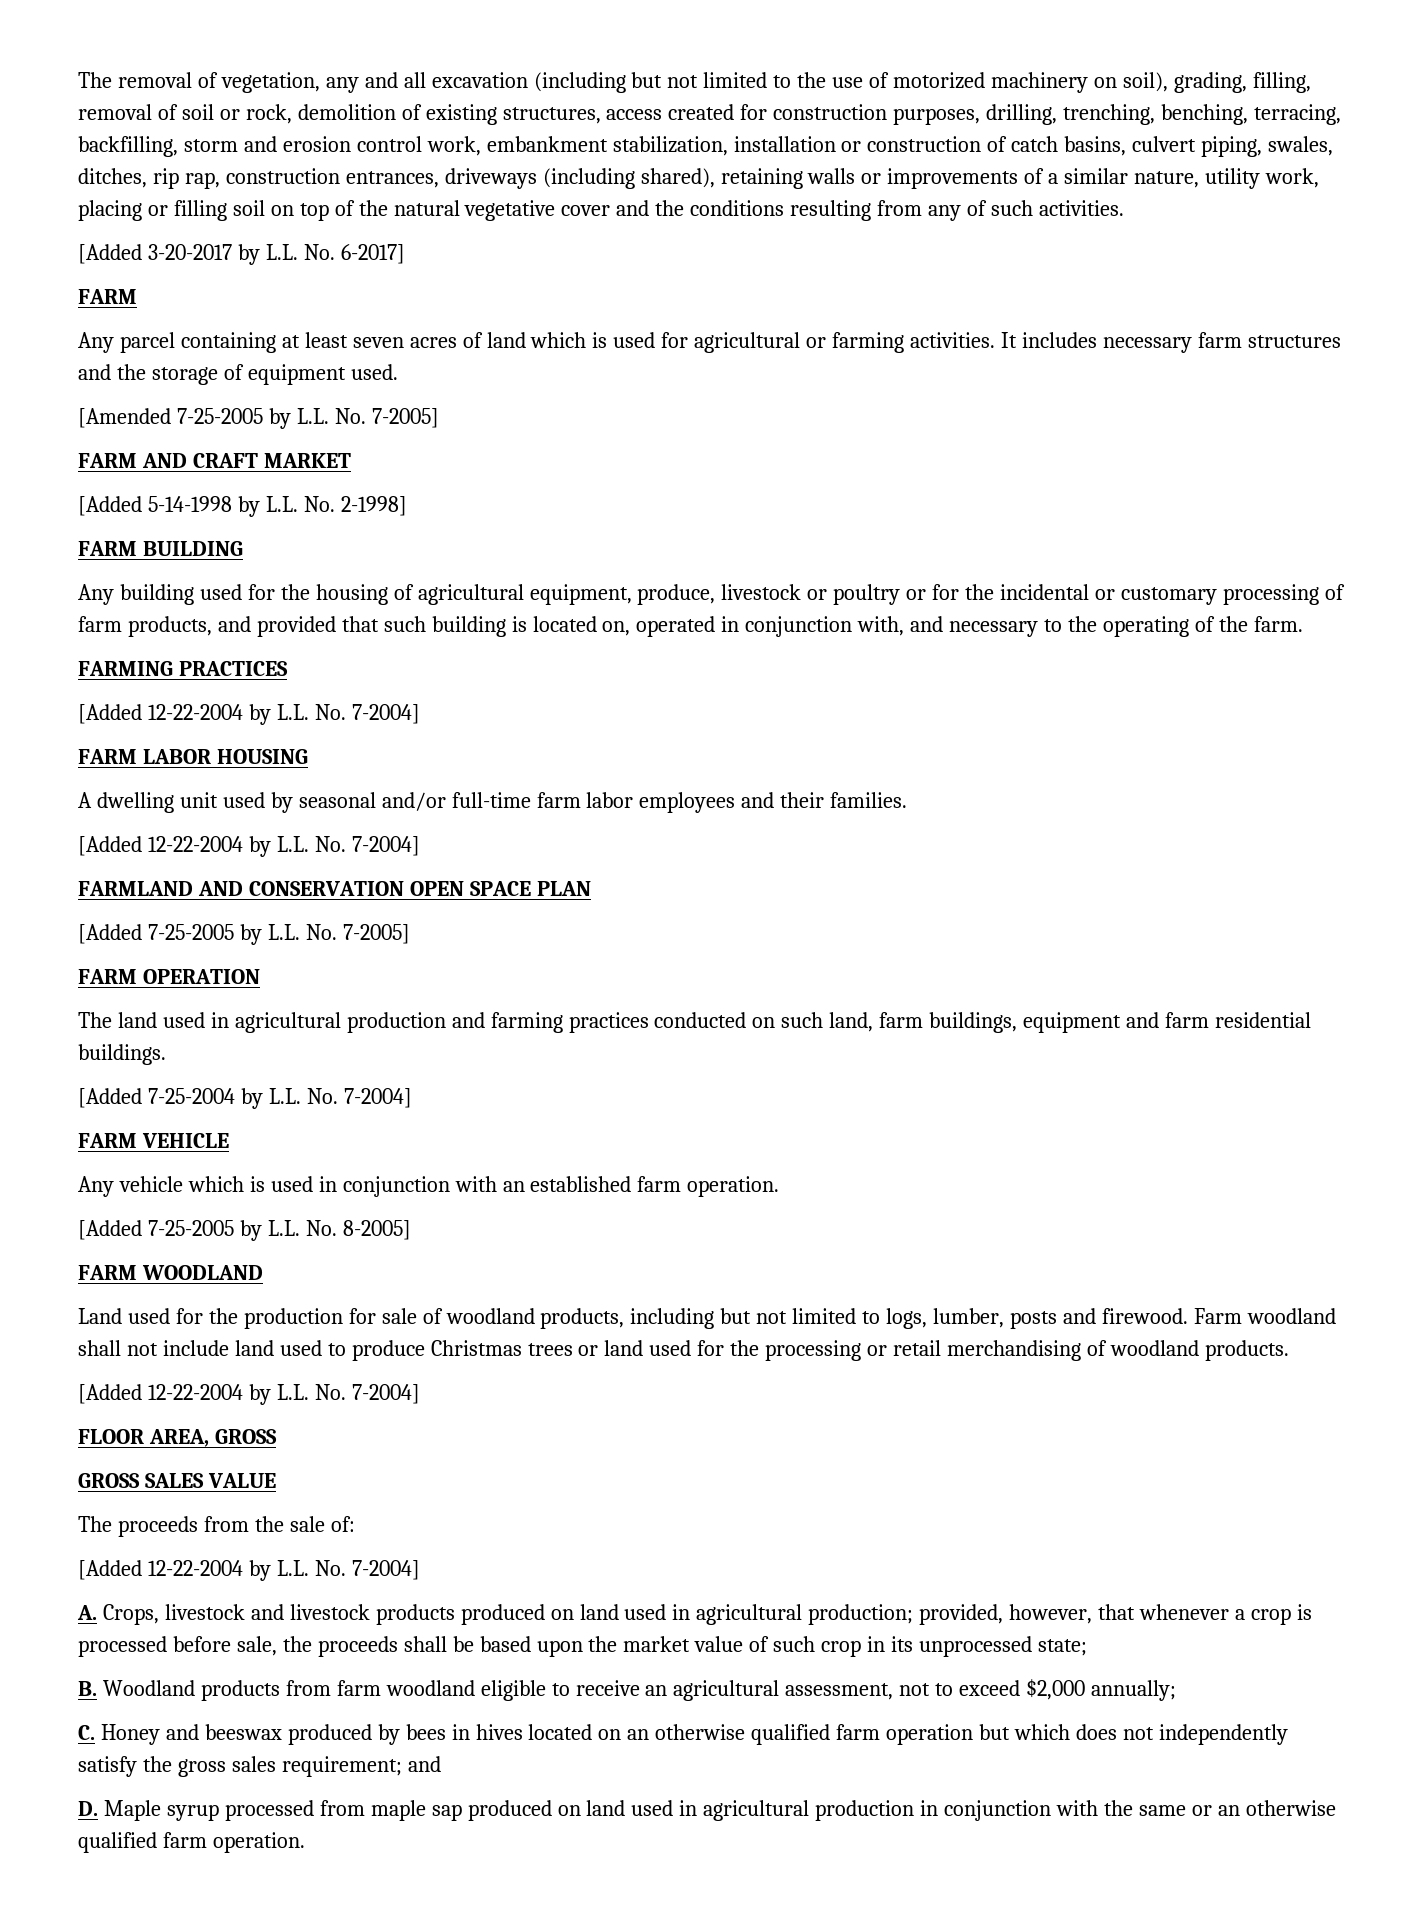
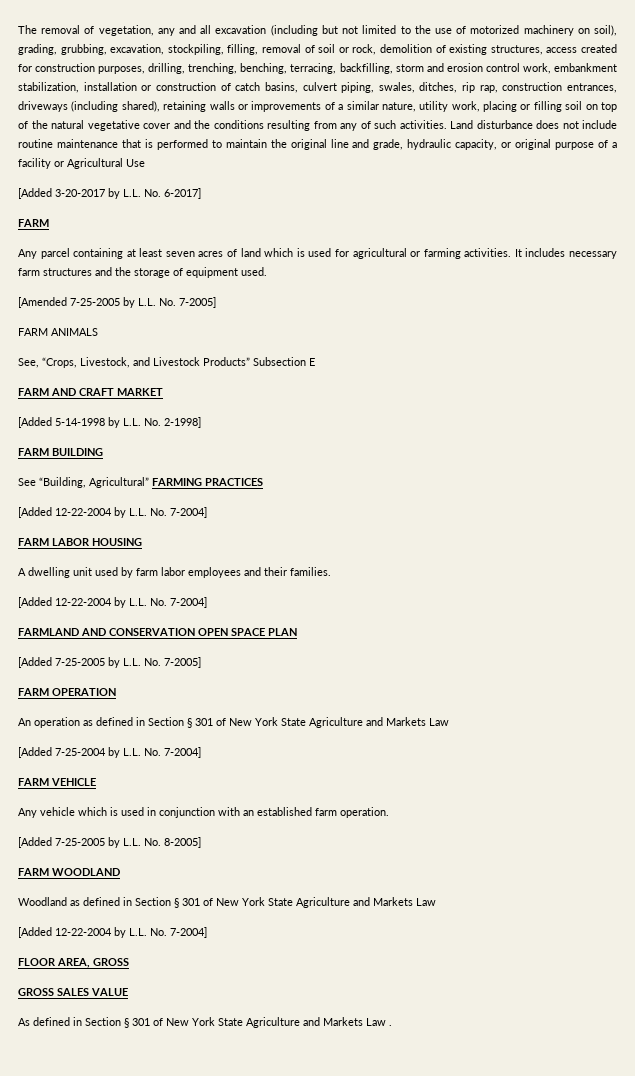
(1247, 82) none -> [60,44,224,55] grubbing, excavation, stockpiling,
(1124, 208) none -> [450,120,617,129] [18,139,618,150] [18,158,145,169] Land disturbance does not include routine maintenance that is performed to maintain the original line and grade, hydraulic capacity, or original purpose of a facility or Agricultural Use
(439, 418) none -> [18,328,98,336] [18,357,315,368] // FARM ANIMALS // See, “Crops, Livestock, and Livestock Products” Subsection E
[78,584,1345,605] [78,616,1303,637] Any building used for the housing of agricultural equipment, produce, livestock or poultry or for the incidental or customary processing of farm products, and provided that such building is located on, operated in conjunction with, and necessary to the operating of the farm. // -> [18,477,149,488] See “Building, Agricultural”
[298,792,531,811] seasonal and/or full-time -> (133, 572) none
[78,1012,1311,1033] [78,1044,166,1065] The land used in agricultural production and farming practices conducted on such land, farm buildings, equipment and farm residential buildings. -> [18,717,449,728] An operation as defined in Section § 301 of New York State Agriculture and Markets Law
[78,1308,1336,1329] [78,1340,1289,1361] Land used for the production for sale of woodland products, including but not limited to logs, lumber, posts and firewood. Farm woodland shall not include land used to produce Christmas trees or land used for the processing or retail merchandising of woodland products. -> [18,897,436,908] Woodland as defined in Section § 301 of New York State Agriculture and Markets Law
[78,1516,355,1537] [78,1560,420,1581] [77,1604,1312,1625] [78,1636,1087,1657] [78,1679,1177,1701] [78,1724,1288,1745] [78,1756,441,1777] [78,1800,1336,1821] [78,1832,305,1853] The proceeds from the sale of: // [Added 12-22-2004 by L.L. No. 7-2004] // A. Crops, livestock and livestock products produced on land used in agricultural production; provided, however, that whenever a crop is processed before sale, the proceeds shall be based upon the market value of such crop in its unprocessed state; // B. Woodland products from farm woodland eligible to receive an agricultural assessment, not to exceed $2,000 annually; // C. Honey and beeswax produced by bees in hives located on an otherwise qualified farm operation but which does not independently satisfy the gross sales requirement; and // D. Maple syrup processed from maple sap produced on land used in agricultural production in conjunction with the same or an otherwise qualified farm operation. -> [18,1017,392,1028] As defined in Section § 301 of New York State Agriculture and Markets Law .

